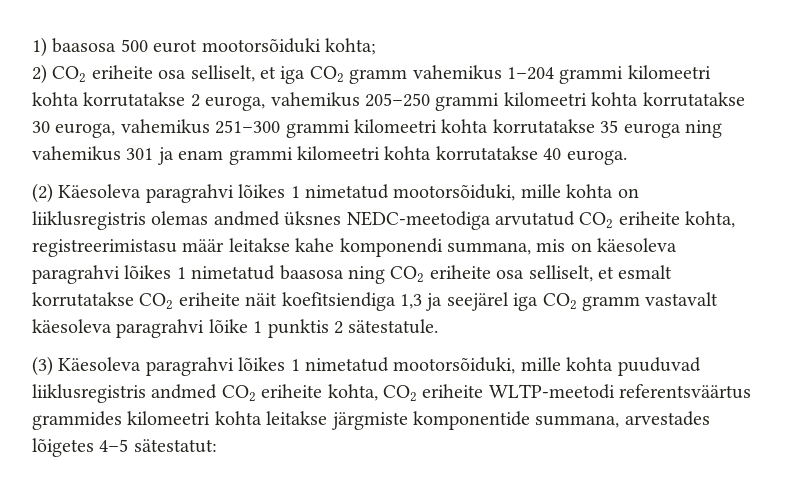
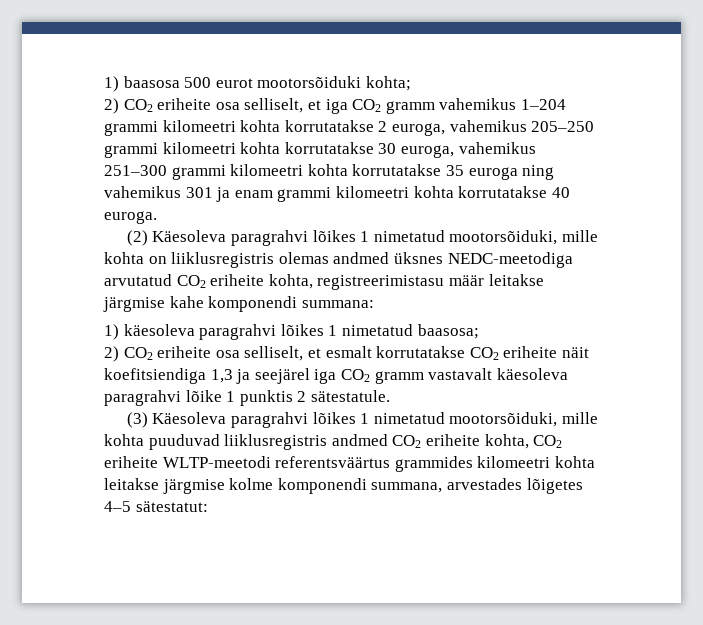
(290, 245) none -> [103,297,165,312] järgmise
[446,239,592,255] summana, mis on -> [301,300,374,308] [104,324,119,340] summana: // 1)
[279,265,385,284] baasosa ning -> [417,324,479,339] [104,346,119,362] baasosa; // 2)
[331,411,530,430] järgmiste komponentide -> [162,478,367,494] järgmise kolme komponendi

